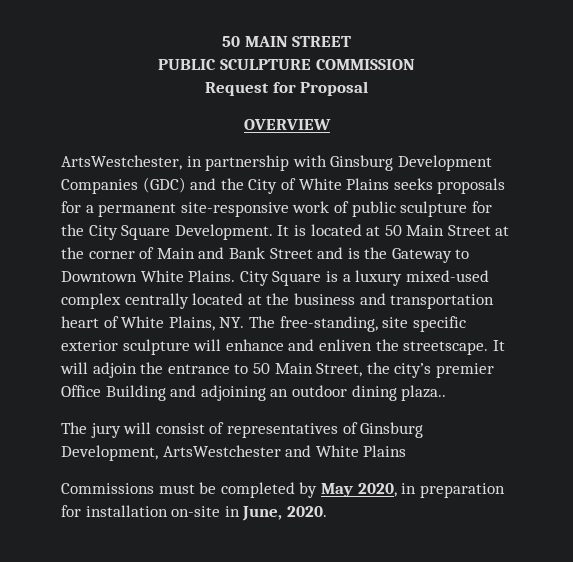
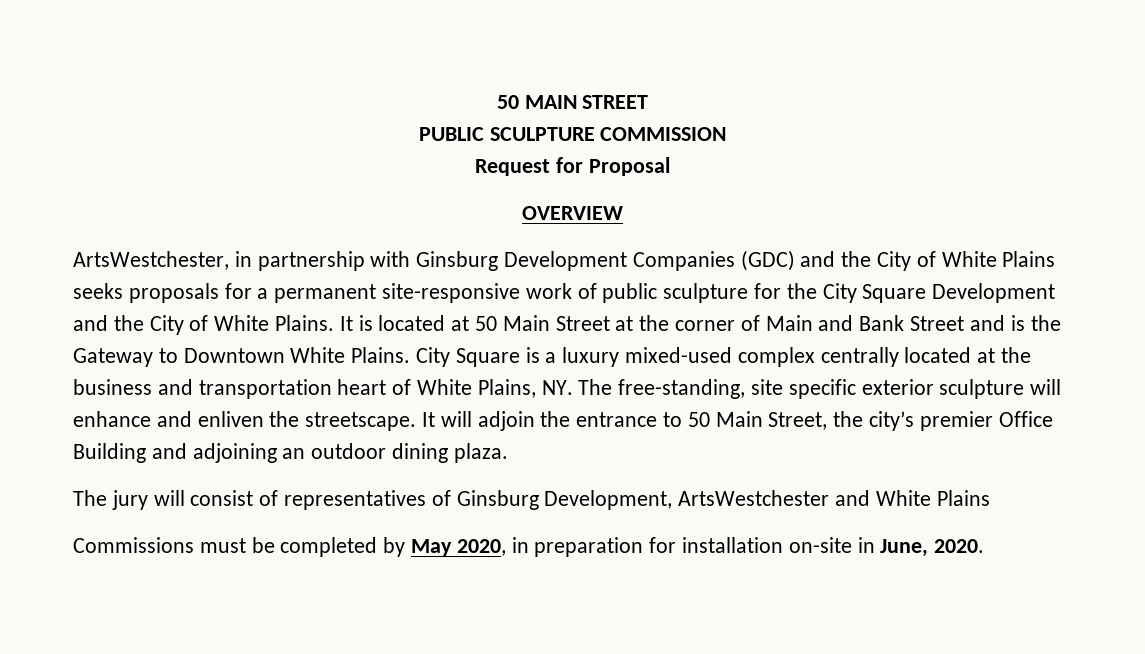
[174,224,273,240] Development. -> [932,283,1056,303] [73,315,335,335] Development and the City of White Plains.
[401,385,447,401] plaza.. -> [453,443,508,463] plaza.

